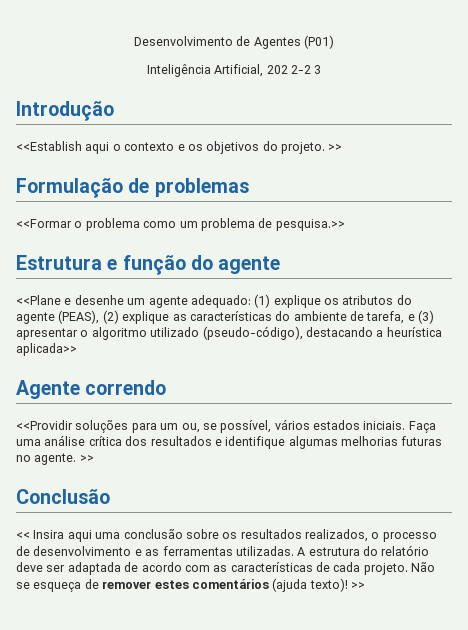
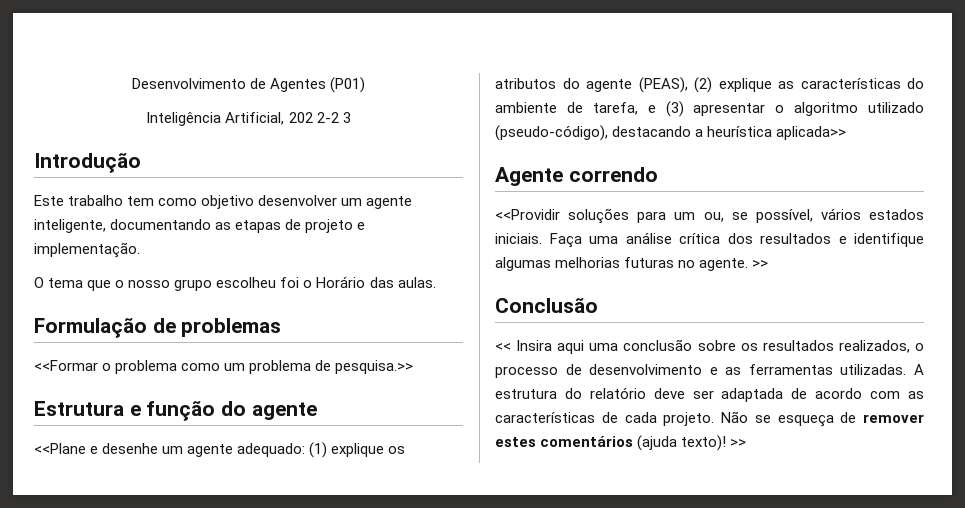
[16,141,343,154] <<Establish aqui o contexto e os objetivos do projeto. >> -> [34,195,413,209] [34,219,366,233] [34,242,140,258] [34,276,436,291] Este trabalho tem como objetivo desenvolver um agente inteligente, documentando as etapas de projeto e implementação. // O tema que o nosso grupo escolheu foi o Horário das aulas.

